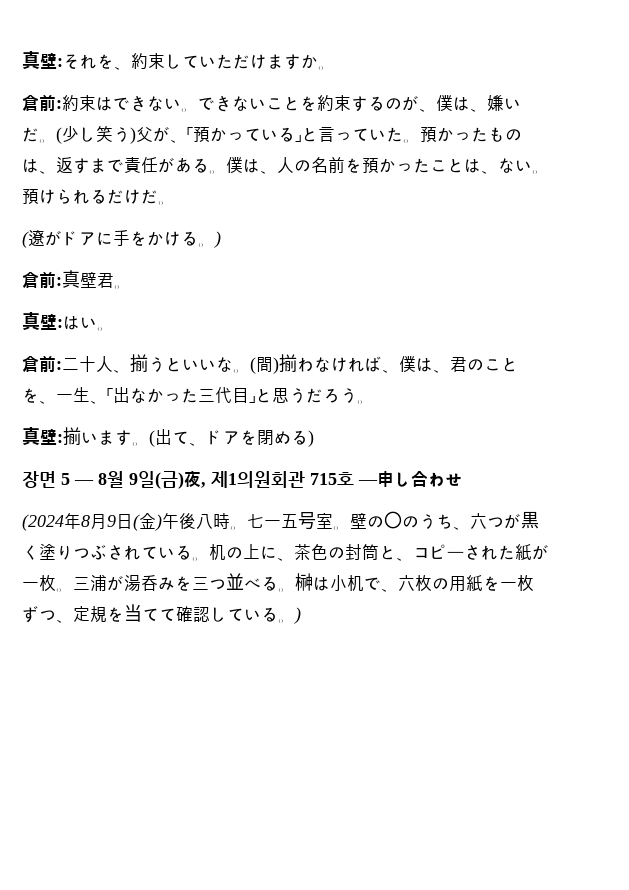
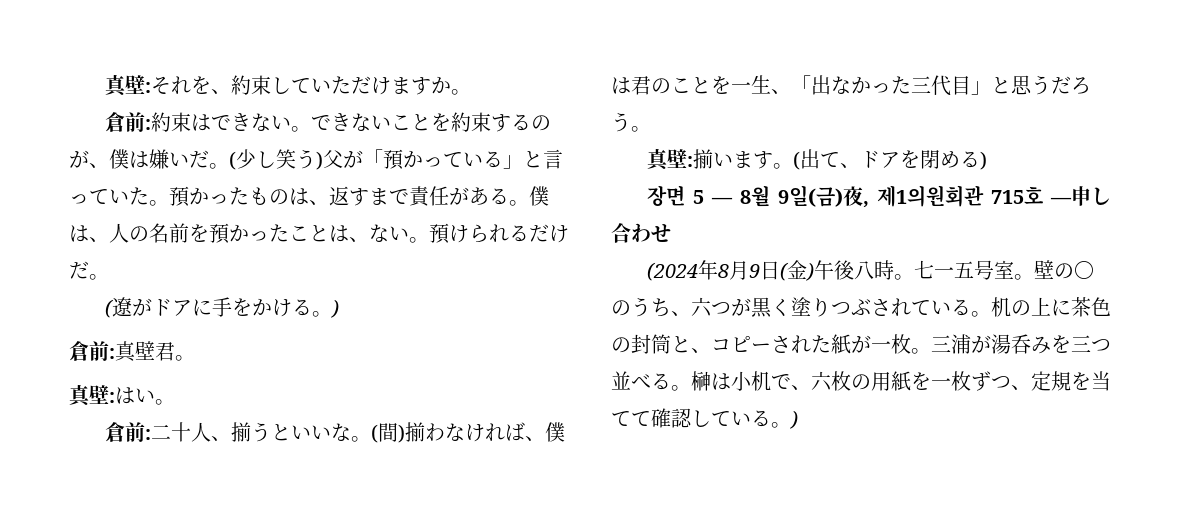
[470,109,487,112] 、 -> (149, 159) none
[170,140,187,143] 、 -> (363, 159) none
[433,370,450,373] 、 -> (631, 85) none
[39,401,56,404] 、 -> (731, 85) none
[277,558,294,561] 、 -> (1071, 307) none

